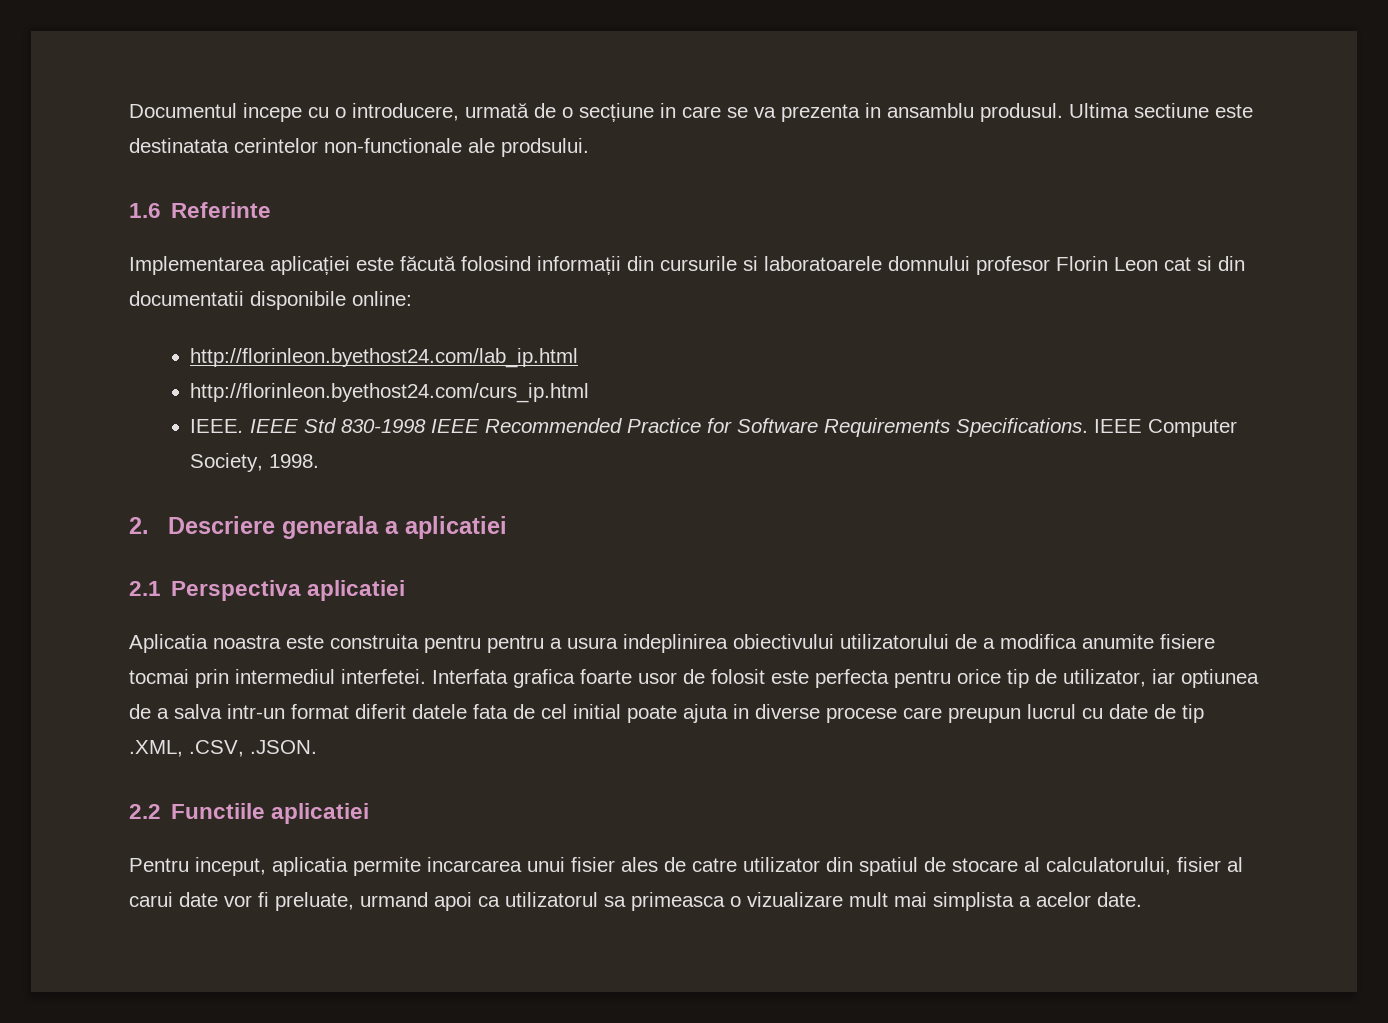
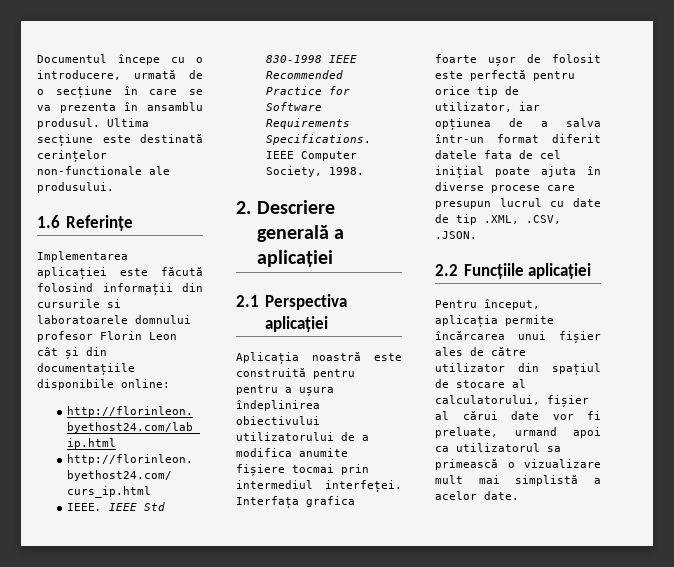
[243,103,302,122] incepe -> [118,54,160,65] începe
[660,103,676,118] in -> [123,86,138,95] în
[865,103,881,118] in -> [124,102,139,111] în
[1134,103,1253,118] [129,138,318,153] sectiune este destinatata cerintelor -> [37,134,203,146] [37,150,107,162] secțiune este destinată cerințelor
[501,138,589,157] prodsului. -> [37,182,114,193] produsului.
[171,202,272,218] Referinte -> [65,215,133,231] Referințe
[1164,256,1245,271] [129,291,244,306] cat si din documentatii -> [37,347,107,359] [37,363,135,375] cât și din documentațiile
[281,516,507,539] generala a aplicatiei -> [256,225,344,242] [256,250,333,267] generală a aplicației
[307,580,406,601] [129,634,419,653] aplicatiei // Aplicatia noastra este construita -> [264,316,328,332] [236,352,402,364] [236,368,306,377] aplicației // Aplicația noastră este construită
[567,634,728,653] usura indeplinirea -> [299,387,334,396] [236,400,320,411] ușura îndeplinirea
[1160,634,1215,649] fisiere -> [236,464,285,476] fișiere
[341,669,508,684] interfetei. Interfata -> [325,480,402,492] [236,496,299,508] interfeței. Interfața
[638,672,677,684] usor -> [488,57,516,66] ușor
[815,669,889,688] perfecta -> [470,70,526,81] perfectă
[1181,669,1259,688] optiunea -> [435,118,491,130] opțiunea
[227,704,285,719] intr-un -> [435,134,484,143] într-un
[573,704,621,719] initial -> [435,166,484,178] inițial
[733,704,749,719] in -> [587,166,601,175] în
[948,707,1021,723] preupun -> [435,201,491,209] presupun
[171,803,370,824] Functiile aplicatiei -> [463,263,591,279] Funcțiile aplicației
[195,857,615,876] inceput, aplicatia permite incarcarea unui fisier -> [484,299,540,310] [435,315,554,327] [435,331,601,343] început, aplicația permite încărcarea unui fișier
[692,858,737,872] catre -> [491,347,526,356] către
[859,857,918,876] spatiul -> [552,363,601,375] spațiul
[1177,857,1243,872] [129,892,173,907] fisier al carui -> [547,395,589,407] [435,411,498,420] fișier al cărui
[631,892,725,911] primeasca -> [435,459,498,470] primească
[933,892,1014,911] simplista -> [515,475,579,486] simplistă

